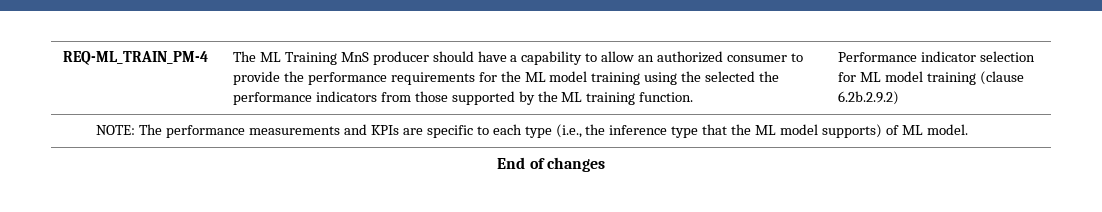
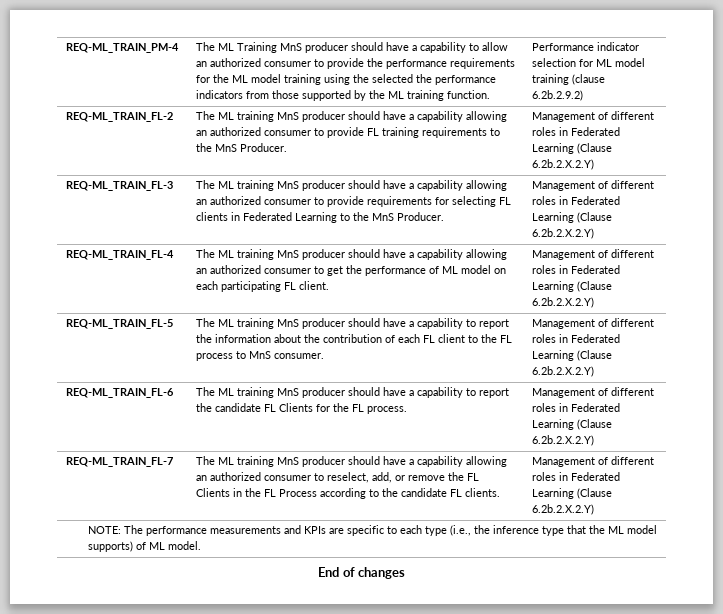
(900, 98) none -> [65,112,173,122] [195,111,507,122] [195,127,500,138] [195,143,287,152] [531,111,654,122] [531,127,620,136] [531,143,612,154] [531,159,594,170] [65,181,173,191] [195,180,507,191] [195,196,511,207] [195,212,444,223] [531,180,654,191] [531,196,620,205] [531,212,612,223] [531,228,594,239] [65,250,174,260] [195,249,507,260] [195,265,506,276] [195,281,329,292] [531,249,654,260] [531,265,620,274] [531,281,612,292] [531,297,594,308] [65,319,173,329] [195,318,509,329] [195,334,512,343] [195,351,324,361] [531,318,654,329] [531,334,620,343] [531,350,612,361] [531,366,594,377] [65,388,174,398] [195,387,509,398] [195,403,407,414] [531,387,654,398] [531,403,620,412] [531,419,612,430] [531,435,594,446] [65,457,173,467] [195,456,507,467] [195,472,479,483] [195,488,500,499] [531,456,654,467] [531,472,620,481] [531,488,612,499] [531,504,594,515] // REQ-ML_TRAIN_FL-2 | The ML training MnS producer should have a capability allowing an authorized consumer to provide FL training requirements to the MnS Producer. | Management of different roles in Federated Learning (Clause 6.2b.2.X.2.Y) // REQ-ML_TRAIN_FL-3 | The ML training MnS producer should have a capability allowing an authorized consumer to provide requirements for selecting FL clients in Federated Learning to the MnS Producer. | Management of different roles in Federated Learning (Clause 6.2b.2.X.2.Y) // REQ-ML_TRAIN_FL-4 | The ML training MnS producer should have a capability allowing an authorized consumer to get the performance of ML model on each participating FL client. | Management of different roles in Federated Learning (Clause 6.2b.2.X.2.Y) // REQ-ML_TRAIN_FL-5 | The ML training MnS producer should have a capability to report the information about the contribution of each FL client to the FL process to MnS consumer. | Management of different roles in Federated Learning (Clause 6.2b.2.X.2.Y) // REQ-ML_TRAIN_FL-6 | The ML training MnS producer should have a capability to report the candidate FL Clients for the FL process. | Management of different roles in Federated Learning (Clause 6.2b.2.X.2.Y) // REQ-ML_TRAIN_FL-7 | The ML training MnS producer should have a capability allowing an authorized consumer to reselect, add, or remove the FL Clients in the FL Process according to the candidate FL clients. | Management of different roles in Federated Learning (Clause 6.2b.2.X.2.Y)

